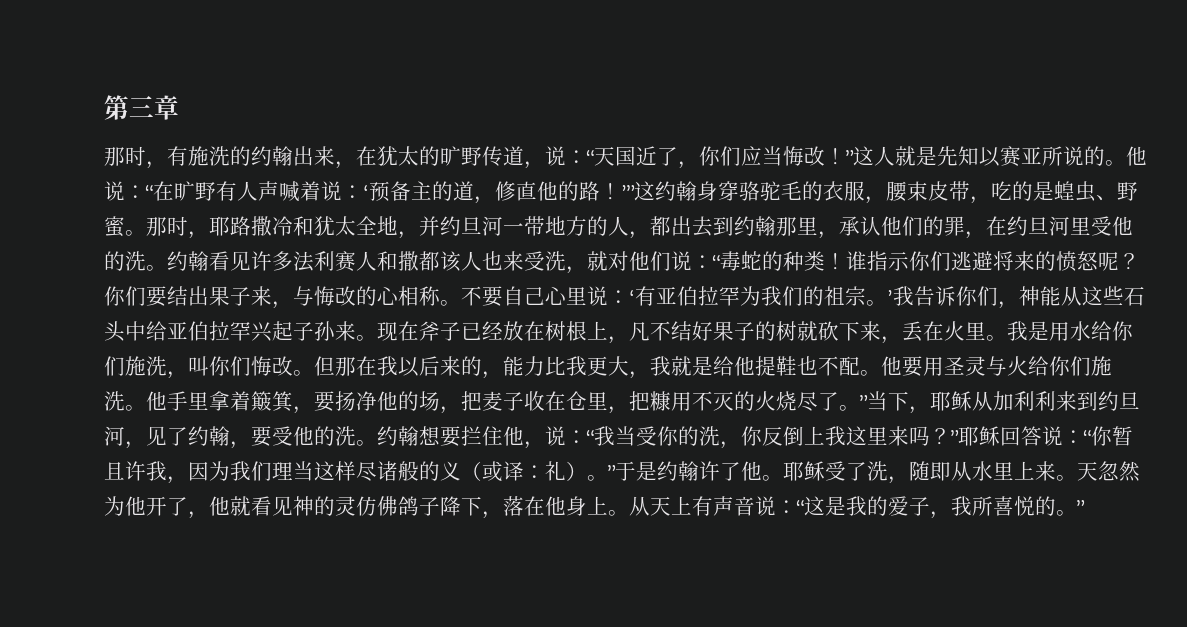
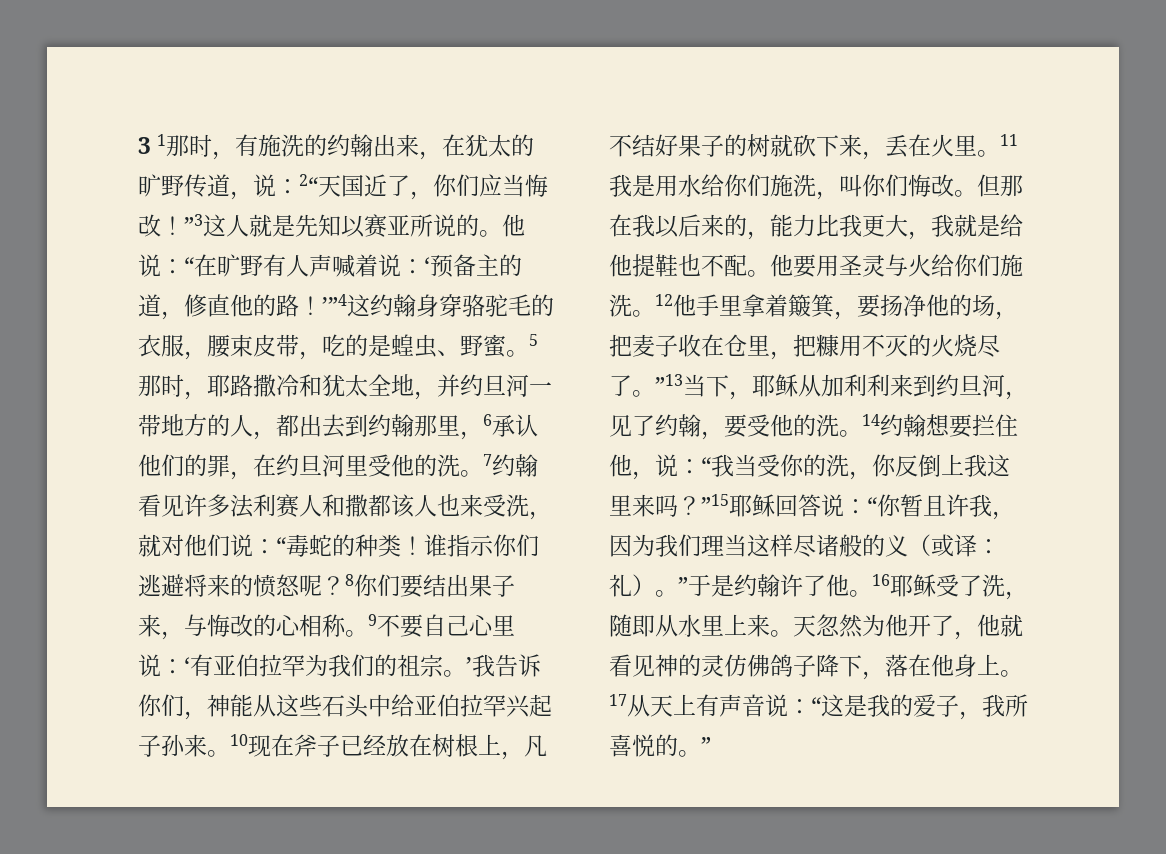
[104,95,179,120] 第三章 // -> [138,134,167,154] 3 1
[586,150,594,164] “ -> [299,174,318,194] 2“
[846,150,854,164] ” -> [184,214,203,234] ”3
[621,185,635,199] ’” -> [322,294,347,314] ’”4
(146, 233) none -> [529,334,538,346] 5
(839, 235) none -> [483,414,492,426] 6
(167, 268) none -> [483,454,492,466] 7
(1140, 261) none -> [345,574,354,586] 8
(461, 303) none -> [368,614,377,626] 9
(377, 338) none -> [230,734,248,746] 10
(1007, 338) none -> [1000,134,1018,146] 11
(146, 408) none -> [655,294,673,306] 12
[860,395,868,409] ” -> [655,374,683,394] ”13
(377, 443) none -> [862,414,880,426] 14
[951,430,959,444] ” -> [701,494,729,514] ”15
(783, 478) none -> [872,574,890,586] 16
(629, 513) none -> [609,694,627,706] 17

